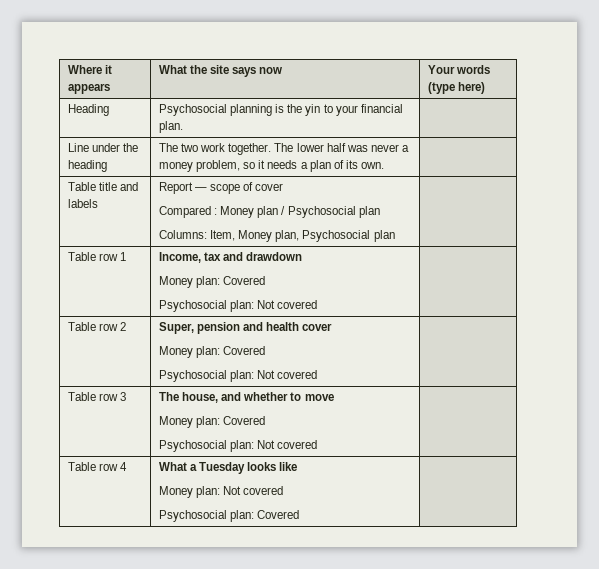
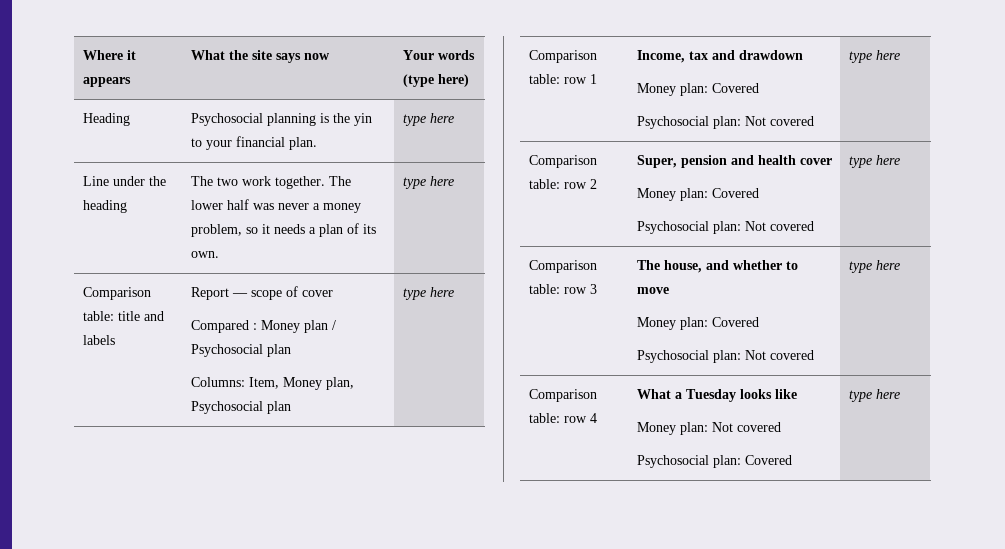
(183, 127) none -> [402,113,454,126] type here
[67,182,96,191] // Table -> [402,176,454,189] [82,287,151,300] [82,311,114,321] type here // Comparison table:
[67,252,96,261] // Table -> [402,287,454,300] [528,50,597,63] [528,74,560,84] type here // Comparison table:
[67,322,96,331] // Table -> [848,50,900,63] [528,155,597,168] [528,179,560,189] type here // Comparison table:
[67,392,96,401] // Table -> [848,155,900,168] [528,260,597,273] [528,284,560,294] type here // Comparison table:
[67,462,96,471] // Table -> [848,260,900,273] [528,389,597,402] [528,413,560,423] type here // Comparison table:
(300, 514) none -> [848,389,900,402] type here

